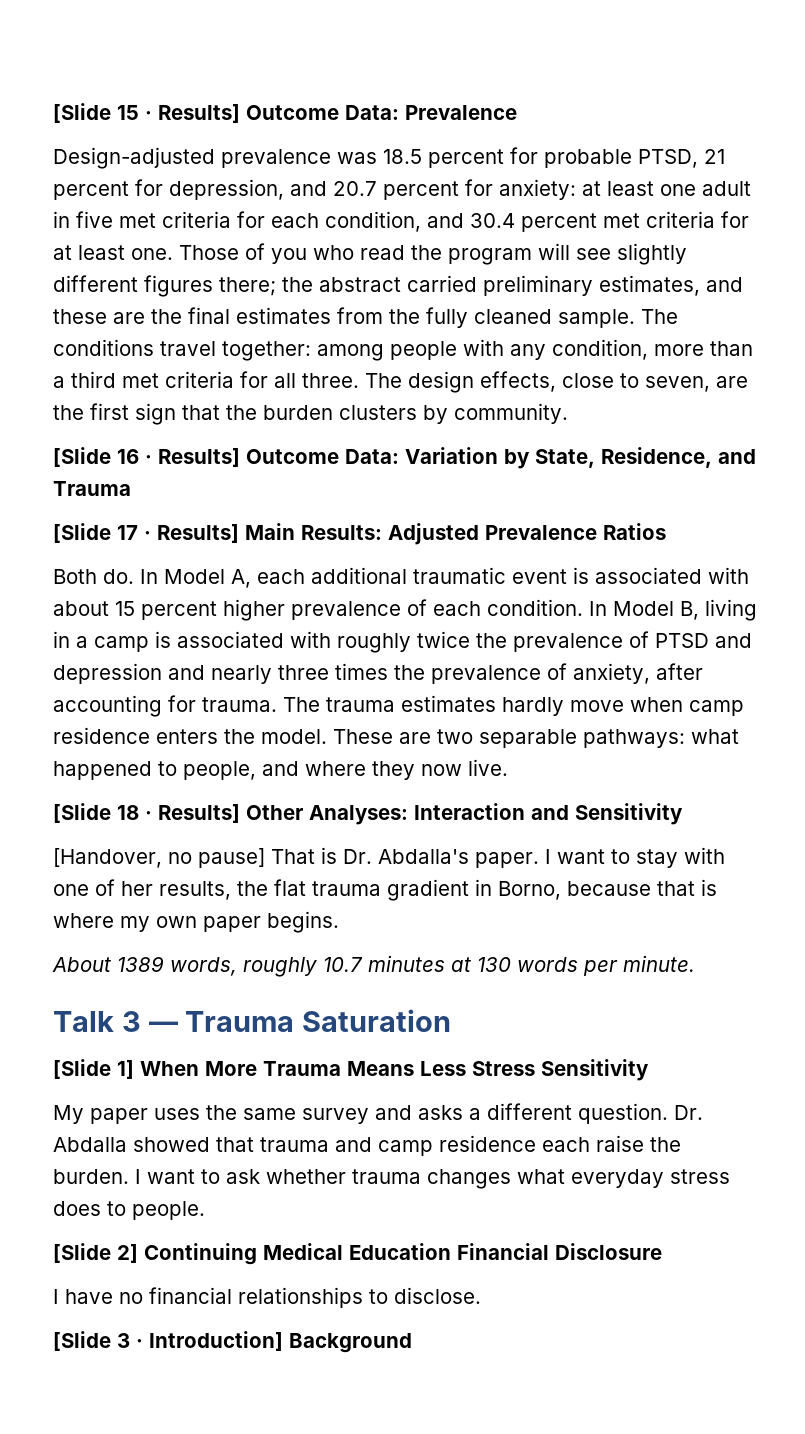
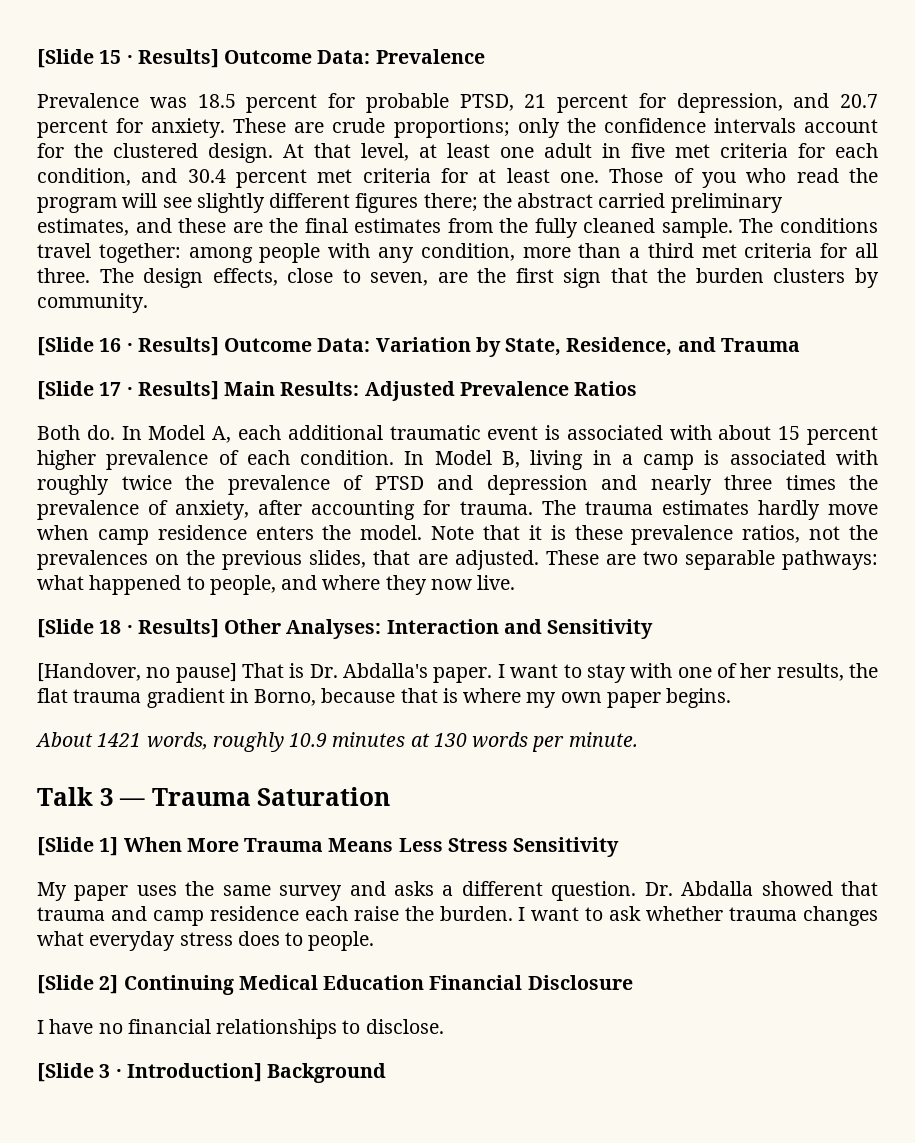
[53,147,331,169] Design-adjusted prevalence -> [37,93,139,108] Prevalence
[499,179,576,200] anxiety: -> [151,118,879,138] [37,143,409,163] anxiety. These are crude proportions; only the confidence intervals account for the clustered design. At that level,
(327, 736) none -> [431,525,878,545] [37,550,539,570] Note that it is these prevalence ratios, not the prevalences on the previous slides, that are adjusted.
[117,956,164,972] 1389 -> [97,733,142,747] 1421
[323,957,363,972] 10.7 -> [289,733,328,747] 10.9

